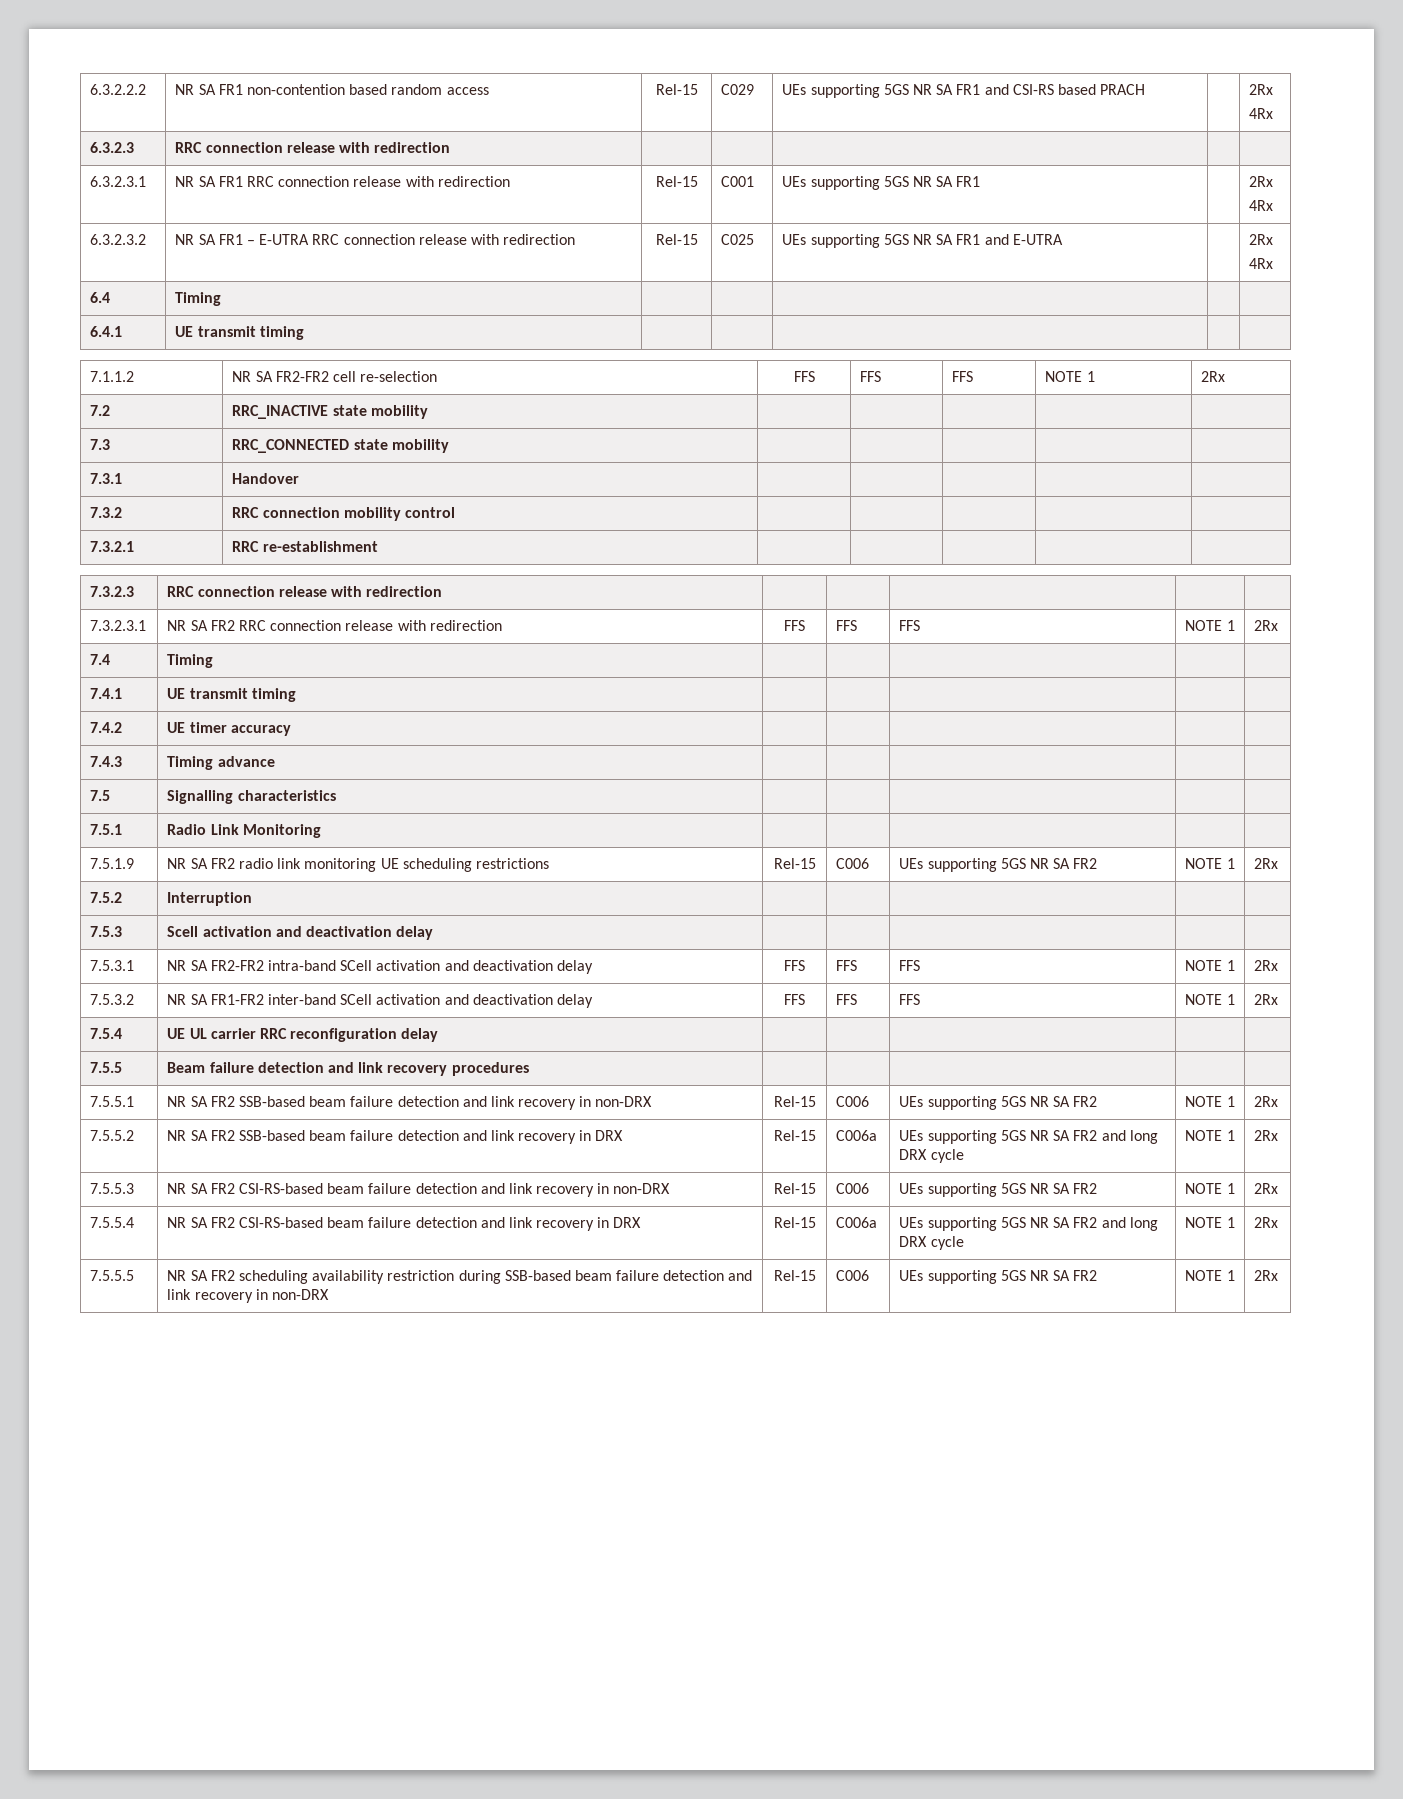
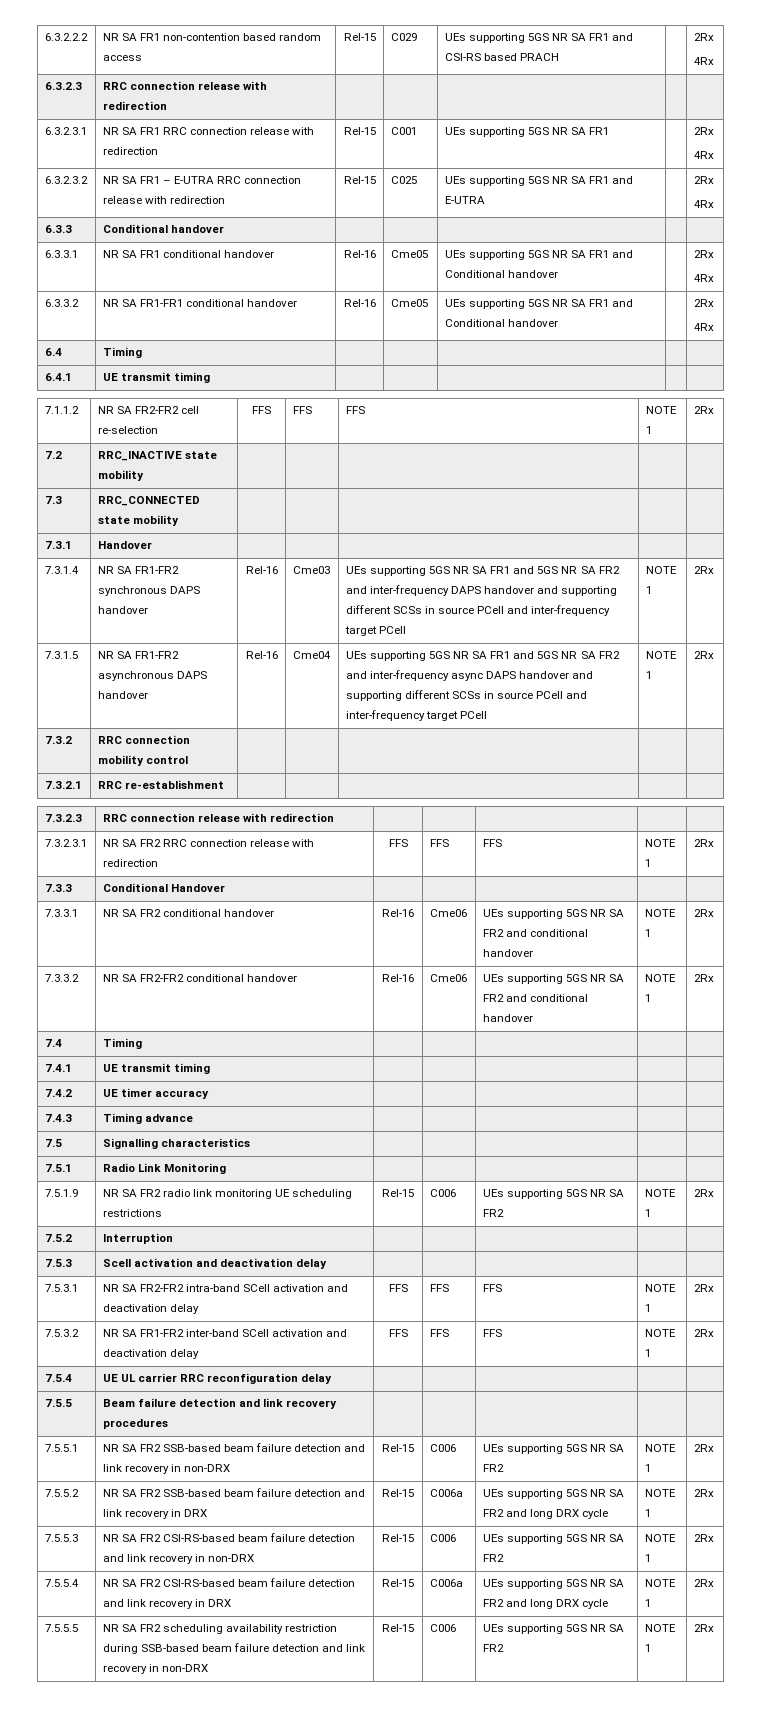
(1274, 263) none -> [44,225,72,233] [102,224,224,233] [44,250,78,258] [102,250,275,258] [343,250,376,258] [390,250,428,258] [444,250,634,260] [444,270,558,278] [693,250,714,258] [693,274,714,282] [44,299,79,307] [102,299,298,307] [343,299,376,307] [390,299,428,307] [444,299,634,309] [444,319,558,327] [693,299,714,307] [693,323,714,331] // 6.3.3 | Conditional handover | | | | | // 6.3.3.1 | NR SA FR1 conditional handover | Rel-16 | Cme05 | UEs supporting 5GS NR SA FR1 and Conditional handover | | 2Rx // 4Rx // 6.3.3.2 | NR SA FR1-FR1 conditional handover | Rel-16 | Cme05 | UEs supporting 5GS NR SA FR1 and Conditional handover | | 2Rx // 4Rx
(300, 478) none -> [44,566,79,574] [97,566,179,574] [97,586,200,596] [97,606,148,614] [245,566,278,574] [292,566,330,574] [345,566,620,576] [345,585,618,596] [345,605,611,616] [344,626,406,636] [645,566,677,574] [645,586,652,594] [693,566,714,574] [44,651,78,659] [97,651,179,659] [97,671,207,681] [97,691,148,699] [245,651,278,659] [292,651,331,659] [345,651,620,661] [345,670,594,681] [345,690,588,701] [345,710,487,721] [645,651,677,659] [645,671,652,679] [693,651,714,659] // 7.3.1.4 | NR SA FR1-FR2 synchronous DAPS handover | Rel-16 | Cme03 | UEs supporting 5GS NR SA FR1 and 5GS NR SA FR2 and inter-frequency DAPS handover and supporting different SCSs in source PCell and inter-frequency target PCell | NOTE 1 | 2Rx // 7.3.1.5 | NR SA FR1-FR2 asynchronous DAPS handover | Rel-16 | Cme04 | UEs supporting 5GS NR SA FR1 and 5GS NR SA FR2 and inter-frequency async DAPS handover and supporting different SCSs in source PCell and inter-frequency target PCell | NOTE 1 | 2Rx
(1279, 625) none -> [44,884,72,892] [102,883,225,892] [44,909,78,917] [102,909,275,917] [382,909,415,917] [429,909,467,917] [482,909,625,919] [482,929,588,937] [482,949,533,957] [644,909,676,917] [644,929,651,937] [693,909,714,917] [44,974,79,982] [102,974,298,982] [382,974,415,982] [429,974,467,982] [482,974,625,984] [482,994,588,1002] [482,1014,533,1022] [644,974,676,982] [644,994,651,1002] [693,974,714,982] // 7.3.3 | Conditional Handover | | | | | // 7.3.3.1 | NR SA FR2 conditional handover | Rel-16 | Cme06 | UEs supporting 5GS NR SA FR2 and conditional handover | NOTE 1 | 2Rx // 7.3.3.2 | NR SA FR2-FR2 conditional handover | Rel-16 | Cme06 | UEs supporting 5GS NR SA FR2 and conditional handover | NOTE 1 | 2Rx

